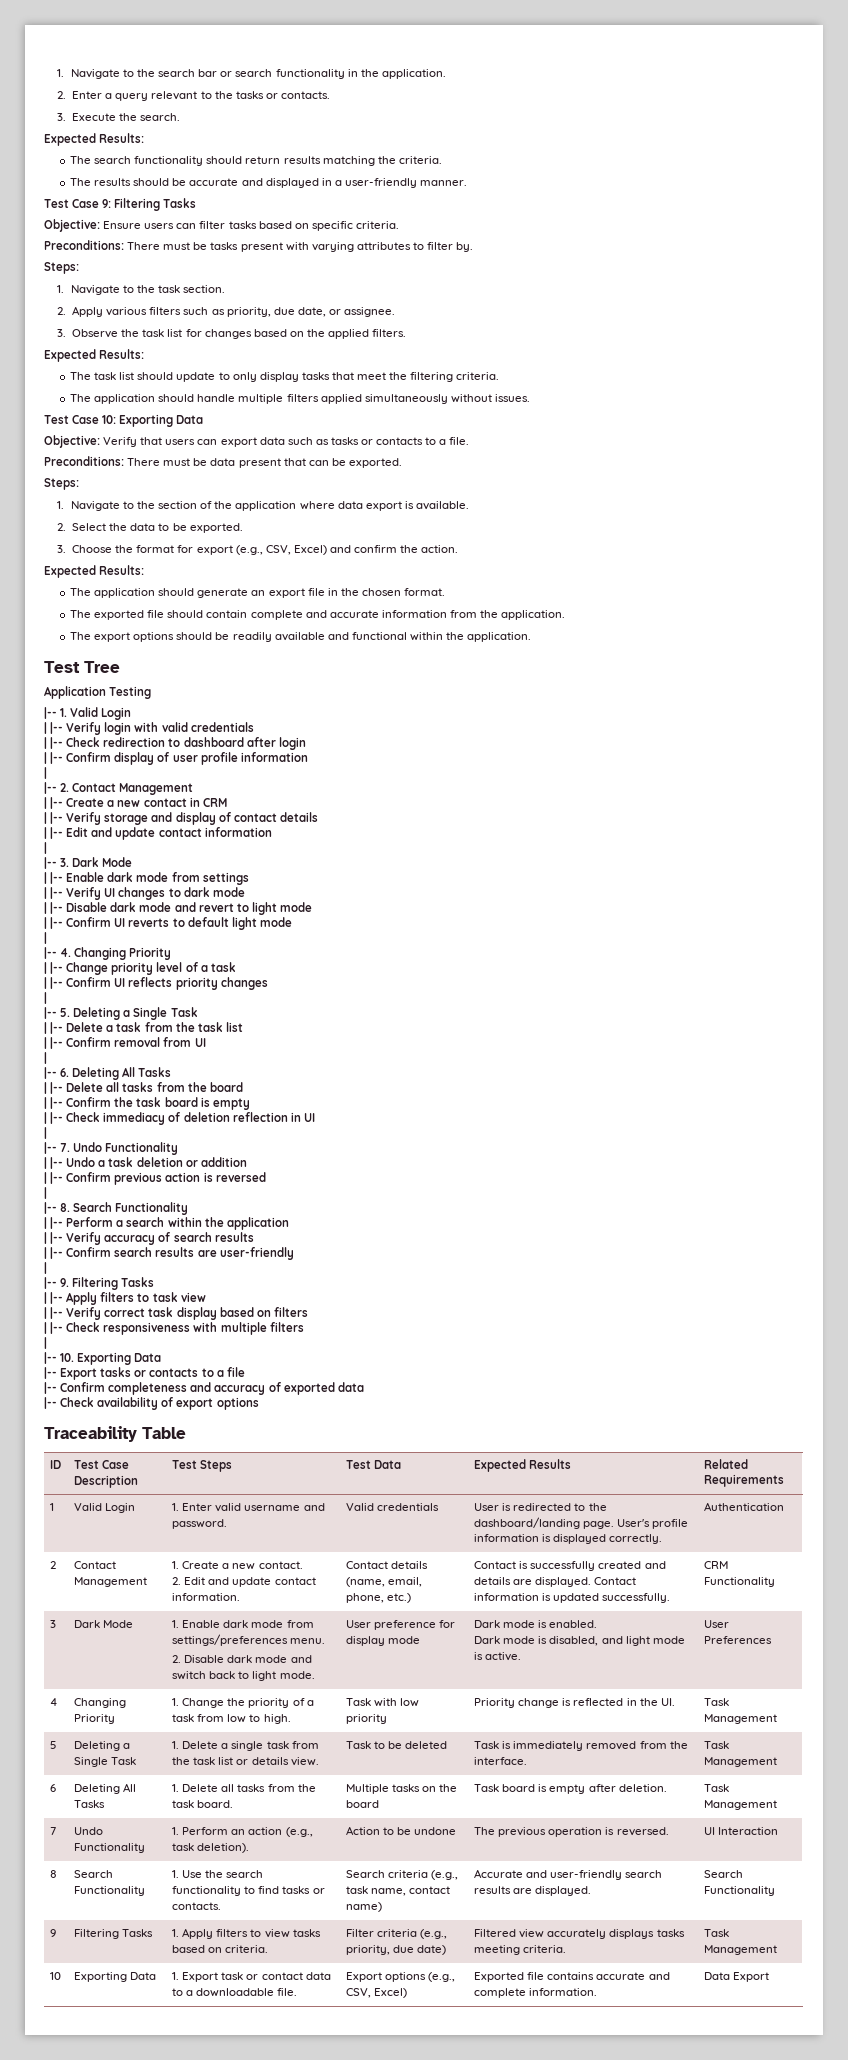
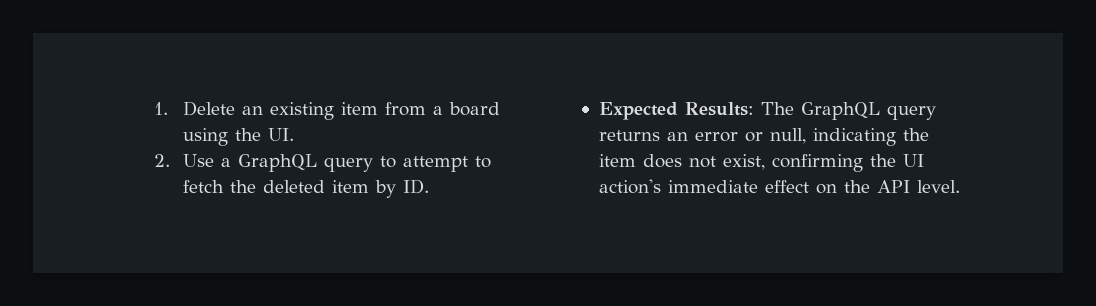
[57,69,446,79] [57,91,330,101] [57,113,181,121] [44,133,145,146] [70,156,442,166] [70,178,468,188] [44,198,197,211] [44,219,399,232] [44,240,474,252] [44,262,79,274] [57,285,226,295] [57,306,396,317] [57,329,407,339] [44,349,145,362] [70,372,500,382] [70,394,530,404] [44,414,204,427] [44,435,470,448] [44,456,402,468] [44,478,79,490] [57,501,469,511] [57,523,243,533] [57,545,459,555] [44,565,145,578] [70,588,446,598] [70,610,566,620] [70,632,532,642] [44,661,120,673] [44,686,152,699] [44,707,132,720] [44,722,254,735] [44,737,306,750] [44,752,308,765] [44,767,47,779] [44,782,194,795] [44,797,227,809] [44,812,318,825] [44,827,272,840] [44,842,47,854] [44,857,133,869] [44,872,249,885] [44,887,245,900] [44,902,312,915] [44,917,292,930] [44,932,47,944] [44,947,172,960] [44,962,236,975] [44,977,268,990] [44,992,47,1004] [44,1007,198,1020] [44,1022,243,1034] [44,1037,206,1049] [44,1052,47,1064] [44,1067,172,1080] [44,1082,243,1094] [44,1097,250,1110] [44,1112,315,1125] [44,1127,47,1139] [44,1142,179,1155] [44,1157,247,1169] [44,1172,266,1185] [44,1187,47,1199] [44,1202,189,1215] [44,1217,289,1230] [44,1232,254,1245] [44,1247,294,1260] [44,1262,47,1274] [44,1277,155,1290] [44,1292,206,1305] [44,1307,308,1320] [44,1322,304,1335] [44,1337,47,1349] [44,1352,162,1365] [44,1367,245,1380] [44,1382,364,1395] [44,1397,259,1410] [44,1426,186,1442] [50,1460,62,1469] [74,1460,130,1469] [74,1475,139,1488] [172,1460,233,1472] [346,1460,402,1469] [474,1459,572,1472] [704,1459,749,1469] [704,1474,785,1487] [50,1503,55,1511] [74,1503,136,1513] [172,1503,325,1512] [172,1519,228,1529] [346,1503,440,1511] [474,1503,607,1511] [474,1517,689,1529] [474,1534,663,1544] [704,1502,785,1511] [50,1561,57,1569] [74,1561,117,1569] [74,1577,148,1587] [172,1561,303,1570] [172,1577,316,1587] [172,1593,241,1601] [346,1561,429,1569] [346,1577,423,1587] [346,1593,412,1603] [474,1561,666,1571] [474,1577,637,1587] [474,1593,671,1603] [704,1561,729,1569] [704,1577,776,1587] [50,1620,57,1628] [74,1620,134,1628] [172,1620,314,1628] [172,1634,326,1646] [172,1655,312,1663] [172,1671,315,1681] [346,1620,456,1630] [346,1636,421,1646] [474,1620,598,1628] [474,1636,685,1646] [474,1652,522,1661] [704,1620,730,1628] [704,1636,773,1644] [50,1698,58,1706] [74,1698,127,1708] [74,1714,116,1724] [172,1698,314,1708] [172,1714,291,1724] [346,1698,420,1707] [346,1714,388,1724] [474,1698,675,1708] [704,1698,730,1706] [704,1714,778,1724] [50,1741,58,1749] [74,1741,131,1751] [74,1757,137,1767] [172,1741,319,1751] [172,1757,319,1766] [346,1741,448,1749] [474,1741,688,1751] [474,1757,528,1765] [704,1741,730,1749] [704,1757,778,1767] [50,1784,57,1792] [74,1783,137,1794] [74,1800,106,1808] [172,1784,316,1792] [172,1800,234,1808] [346,1784,458,1794] [346,1800,380,1808] [474,1784,667,1794] [704,1784,730,1792] [704,1800,778,1810] [50,1827,57,1835] [74,1827,104,1835] [74,1843,146,1853] [172,1827,313,1837] [172,1843,250,1853] [346,1826,457,1835] [474,1827,669,1837] [704,1827,779,1835] [50,1870,58,1878] [74,1870,114,1878] [74,1886,146,1896] [172,1870,264,1878] [172,1886,325,1896] [172,1902,222,1910] [346,1870,459,1880] [346,1886,451,1896] [346,1902,383,1912] [474,1869,663,1880] [474,1886,592,1896] [704,1870,744,1878] [704,1886,776,1896] [50,1929,57,1937] [74,1929,154,1939] [172,1928,321,1939] [172,1945,269,1953] [346,1929,448,1939] [346,1945,447,1955] [474,1929,685,1939] [474,1945,567,1955] [704,1929,730,1937] [704,1945,778,1955] [50,1972,62,1980] [74,1972,157,1982] [172,1972,331,1982] [172,1988,298,1997] [346,1972,456,1982] [346,1988,408,1998] [474,1972,670,1982] [474,1988,598,1998] [704,1972,770,1982] 1. Navigate to the search bar or search functionality in the application. // 2. Enter a query relevant to the tasks or contacts. // 3. Execute the search. // Expected Results: // The search functionality should return results matching the criteria. // The results should be accurate and displayed in a user-friendly manner. // Test Case 9: Filtering Tasks // Objective: Ensure users can filter tasks based on specific criteria. // Preconditions: There must be tasks present with varying attributes to filter by. // Steps: // 1. Navigate to the task section. // 2. Apply various filters such as priority, due date, or assignee. // 3. Observe the task list for changes based on the applied filters. // Expected Results: // The task list should update to only display tasks that meet the filtering criteria. // The application should handle multiple filters applied simultaneously without issues. // Test Case 10: Exporting Data // Objective: Verify that users can export data such as tasks or contacts to a file. // Preconditions: There must be data present that can be exported. // Steps: // 1. Navigate to the section of the application where data export is available. // 2. Select the data to be exported. // 3. Choose the format for export (e.g., CSV, Excel) and confirm the action. // Expected Results: // The application should generate an export file in the chosen format. // The exported file should contain complete and accurate information from the application. // The export options should be readily available and functional within the application. // Test Tree // Application Testing // |-- 1. Valid Login // | |-- Verify login with valid credentials // | |-- Check redirection to dashboard after login // | |-- Confirm display of user profile information // | // |-- 2. Contact Management // | |-- Create a new contact in CRM // | |-- Verify storage and display of contact details // | |-- Edit and update contact information // | // |-- 3. Dark Mode // | |-- Enable dark mode from settings // | |-- Verify UI changes to dark mode // | |-- Disable dark mode and revert to light mode // | |-- Confirm UI reverts to default light mode // | // |-- 4. Changing Priority // | |-- Change priority level of a task // | |-- Confirm UI reflects priority changes // | // |-- 5. Deleting a Single Task // | |-- Delete a task from the task list // | |-- Confirm removal from UI // | // |-- 6. Deleting All Tasks // | |-- Delete all tasks from the board // | |-- Confirm the task board is empty // | |-- Check immediacy of deletion reflection in UI // | // |-- 7. Undo Functionality // | |-- Undo a task deletion or addition // | |-- Confirm previous action is reversed // | // |-- 8. Search Functionality // | |-- Perform a search within the application // | |-- Verify accuracy of search results // | |-- Confirm search results are user-friendly // | // |-- 9. Filtering Tasks // | |-- Apply filters to task view // | |-- Verify correct task display based on filters // | |-- Check responsiveness with multiple filters // | // |-- 10. Exporting Data // |-- Export tasks or contacts to a file // |-- Confirm completeness and accuracy of exported data // |-- Check availability of export options // Traceability Table // ID | Test Case Description | Test Steps | Test Data | Expected Results | Related Requirements // 1 | Valid Login | 1. Enter valid username and password. | Valid credentials | User is redirected to the dashboard/landing page. User's profile information is displayed correctly. | Authentication // 2 | Contact Management | 1. Create a new contact. // 2. Edit and update contact information. | Contact details (name, email, phone, etc.) | Contact is successfully created and details are displayed. Contact information is updated successfully. | CRM Functionality // 3 | Dark Mode | 1. Enable dark mode from settings/preferences menu. // 2. Disable dark mode and switch back to light mode. | User preference for display mode | Dark mode is enabled. // Dark mode is disabled, and light mode is active. | User Preferences // 4 | Changing Priority | 1. Change the priority of a task from low to high. | Task with low priority | Priority change is reflected in the UI. | Task Management // 5 | Deleting a Single Task | 1. Delete a single task from the task list or details view. | Task to be deleted | Task is immediately removed from the interface. | Task Management // 6 | Deleting All Tasks | 1. Delete all tasks from the task board. | Multiple tasks on the board | Task board is empty after deletion. | Task Management // 7 | Undo Functionality | 1. Perform an action (e.g., task deletion). | Action to be undone | The previous operation is reversed. | UI Interaction // 8 | Search Functionality | 1. Use the search functionality to find tasks or contacts. | Search criteria (e.g., task name, contact name) | Accurate and user-friendly search results are displayed. | Search Functionality // 9 | Filtering Tasks | 1. Apply filters to view tasks based on criteria. | Filter criteria (e.g., priority, due date) | Filtered view accurately displays tasks meeting criteria. | Task Management // 10 | Exporting Data | 1. Export task or contact data to a downloadable file. | Export options (e.g., CSV, Excel) | Exported file contains accurate and complete information. | Data Export -> [154,101,500,120] [182,128,294,146] [154,154,491,172] [182,179,429,198] [599,102,937,120] [599,128,930,146] [599,154,925,172] [599,179,961,194] 1. Delete an existing item from a board using the UI. // 2. Use a GraphQL query to attempt to fetch the deleted item by ID. // Expected Results: The GraphQL query returns an error or null, indicating the item does not exist, confirming the UI action's immediate effect on the API level.

